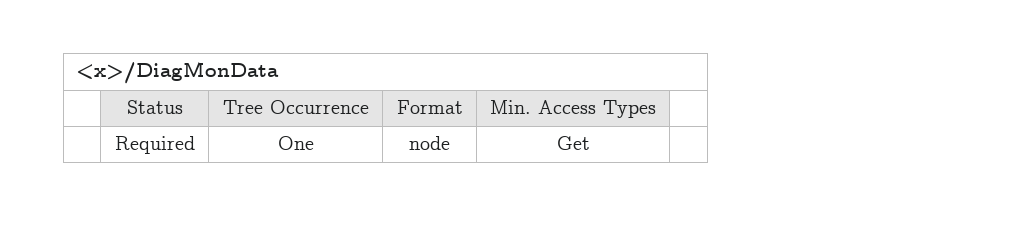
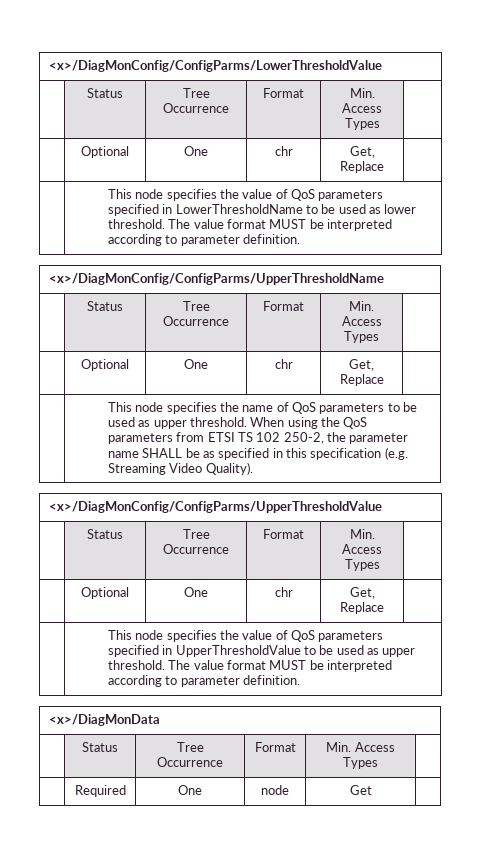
(76, 72) none -> [48,60,382,72] [87,88,123,98] [182,88,210,98] [163,103,229,113] [263,88,304,98] [349,88,375,98] [342,103,382,113] [344,118,380,130] [81,146,129,158] [184,146,208,156] [274,146,293,156] [349,146,375,158] [340,161,384,173] [107,189,384,201] [107,204,417,216] [107,219,393,231] [107,234,300,246] [48,273,384,285] [87,301,123,311] [182,301,210,311] [163,316,229,326] [263,301,304,311] [349,301,374,311] [341,316,382,326] [344,331,379,343] [81,359,129,371] [184,359,208,369] [274,359,293,369] [349,359,374,371] [339,374,384,386] [107,402,418,414] [107,417,368,429] [107,432,409,444] [107,447,408,460] [107,462,253,475] [48,501,382,513] [87,529,123,539] [182,529,210,539] [163,544,229,554] [263,529,304,539] [349,529,375,539] [342,544,382,554] [344,559,380,571] [81,587,129,599] [184,587,208,597] [274,587,293,597] [349,587,375,599] [340,602,384,614] [107,630,384,642] [107,645,416,657] [107,660,393,672] [107,675,300,687] <x>/DiagMonConfig/ConfigParms/LowerThresholdValue // | Status | Tree Occurrence | Format | Min. Access Types | // | Optional | One | chr | Get, Replace | // | This node specifies the value of QoS parameters specified in LowerThresholdName to be used as lower threshold. The value format MUST be interpreted according to parameter definition. // <x>/DiagMonConfig/ConfigParms/UpperThresholdName // | Status | Tree Occurrence | Format | Min. Access Types | // | Optional | One | chr | Get, Replace | // | This node specifies the name of QoS parameters to be used as upper threshold. When using the QoS parameters from ETSI TS 102 250-2, the parameter name SHALL be as specified in this specification (e.g. Streaming Video Quality). // <x>/DiagMonConfig/ConfigParms/UpperThresholdValue // | Status | Tree Occurrence | Format | Min. Access Types | // | Optional | One | chr | Get, Replace | // | This node specifies the value of QoS parameters specified in UpperThresholdValue to be used as upper threshold. The value format MUST be interpreted according to parameter definition. //

